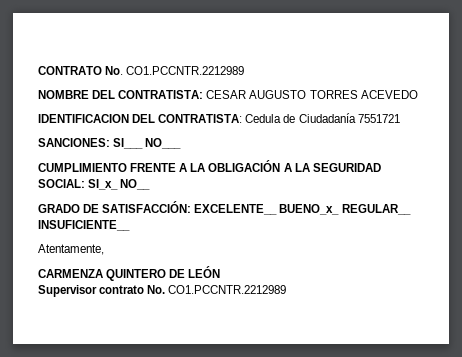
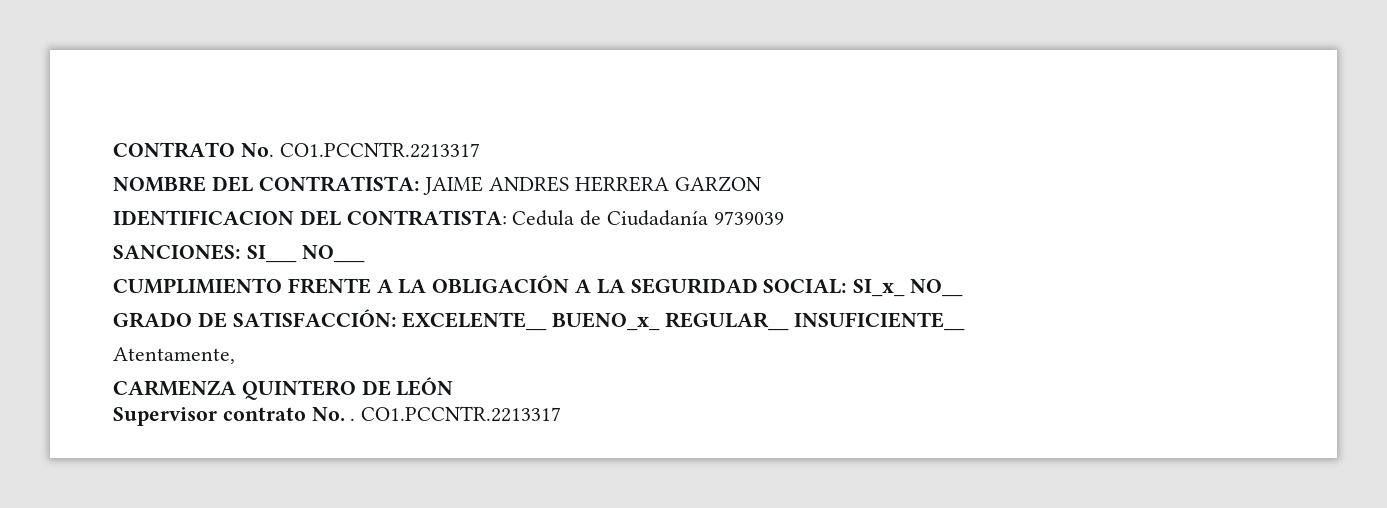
[126,66,245,75] CO1.PCCNTR.2212989 -> [279,142,480,158] CO1.PCCNTR.2213317
[206,90,418,99] CESAR AUGUSTO TORRES ACEVEDO -> [423,176,761,195] JAIME ANDRES HERRERA GARZON
[357,114,400,123] 7551721 -> [713,211,784,225] 9739039
[168,285,287,294] CO1.PCCNTR.2212989 -> [350,406,562,422] . CO1.PCCNTR.2213317

